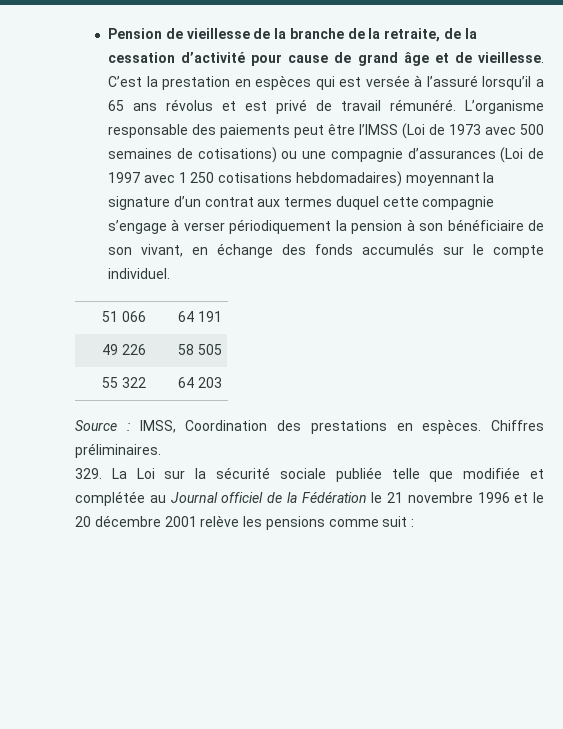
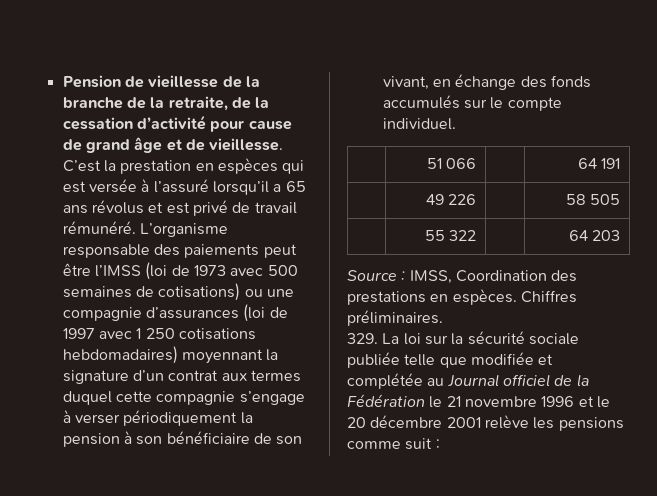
[402,123,426,139] (Loi -> [145,262,168,280] (loi
[500,147,524,163] (Loi -> [243,304,266,322] (loi
[136,468,155,479] Loi -> [403,333,421,345] loi

